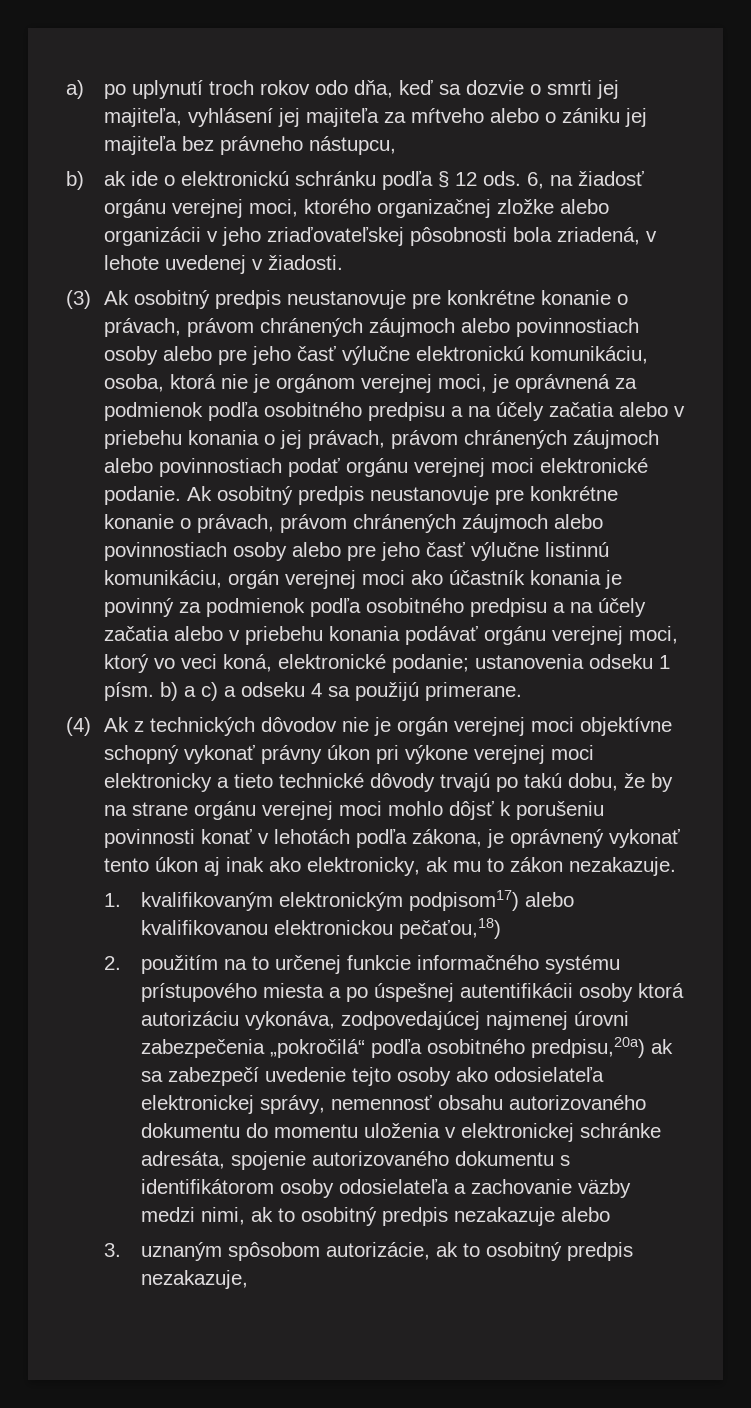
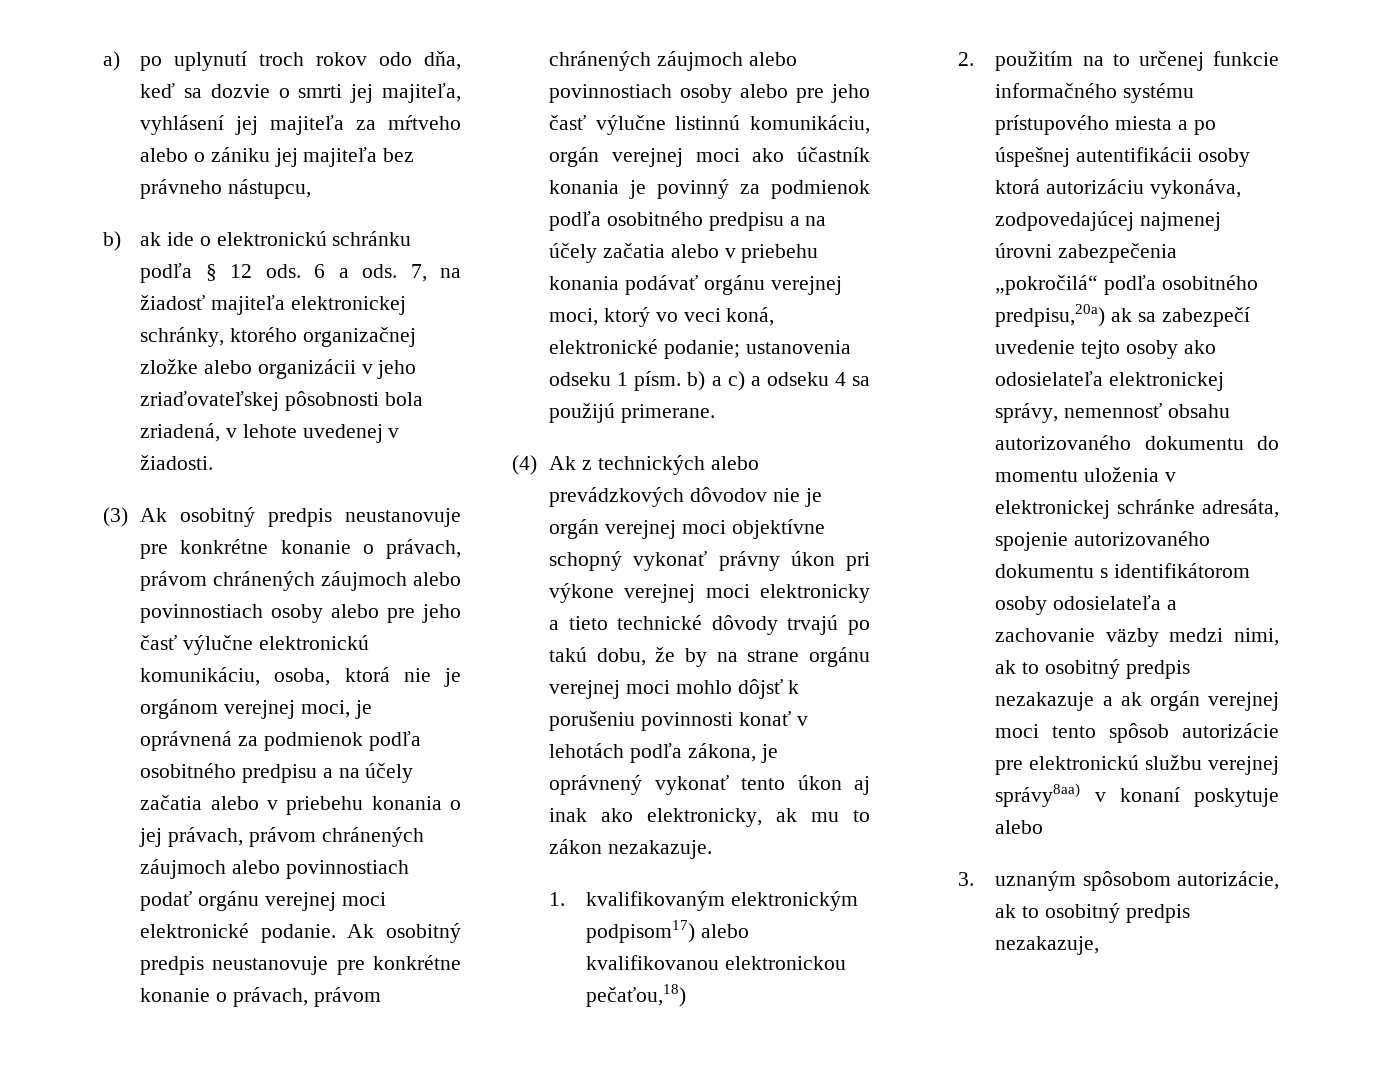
[526,171,644,189] [103,199,298,218] 6, na žiadosť orgánu verejnej moci, -> [314,264,461,282] [140,295,406,315] [140,327,225,347] 6 a ods. 7, na žiadosť majiteľa elektronickej schránky,
(255, 726) none -> [710,456,759,470] [549,487,685,507] alebo prevádzkových
(556, 1216) none -> [1102,691,1279,711] [995,723,1279,743] [995,755,1279,775] [995,783,1279,807] a ak orgán verejnej moci tento spôsob autorizácie pre elektronickú službu verejnej správy8aa) v konaní poskytuje

